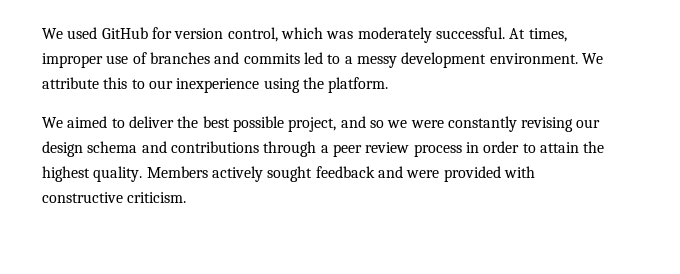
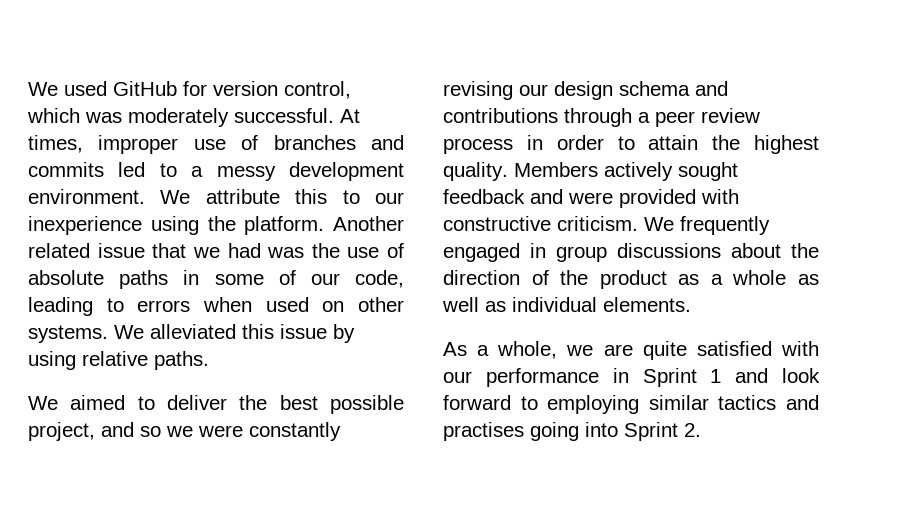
(389, 85) none -> [333,216,404,231] [28,243,404,258] [28,270,404,289] [28,297,404,316] [28,324,355,343] [28,351,209,370] Another related issue that we had was the use of absolute paths in some of our code, leading to errors when used on other systems. We alleviated this issue by using relative paths.
(187, 197) none -> [644,216,770,235] [443,243,819,262] [443,270,819,289] [442,297,691,312] [443,341,819,360] [443,368,820,387] [443,395,819,414] [443,422,701,441] We frequently engaged in group discussions about the direction of the product as a whole as well as individual elements. // As a whole, we are quite satisfied with our performance in Sprint 1 and look forward to employing similar tactics and practises going into Sprint 2.

